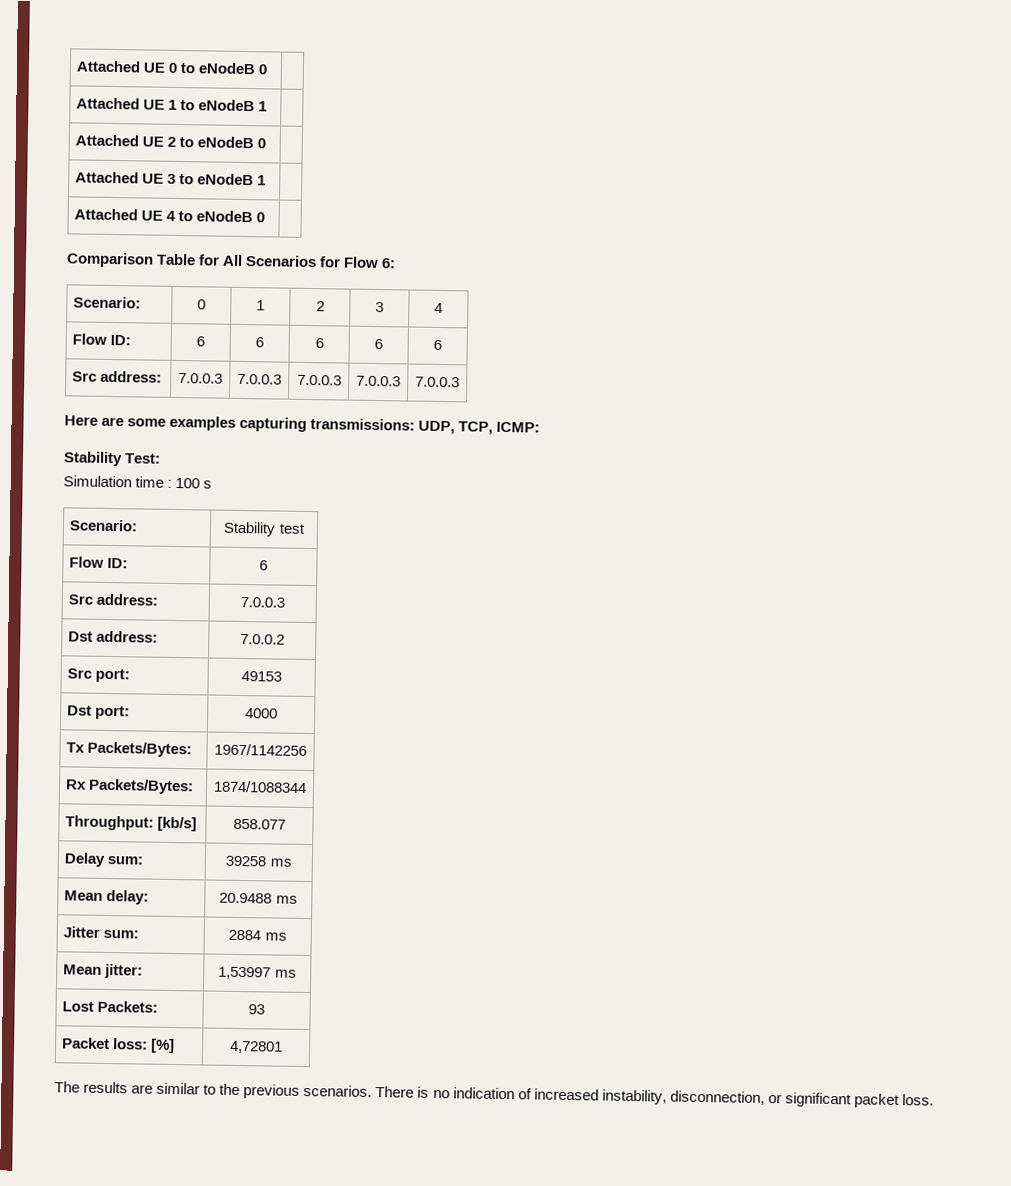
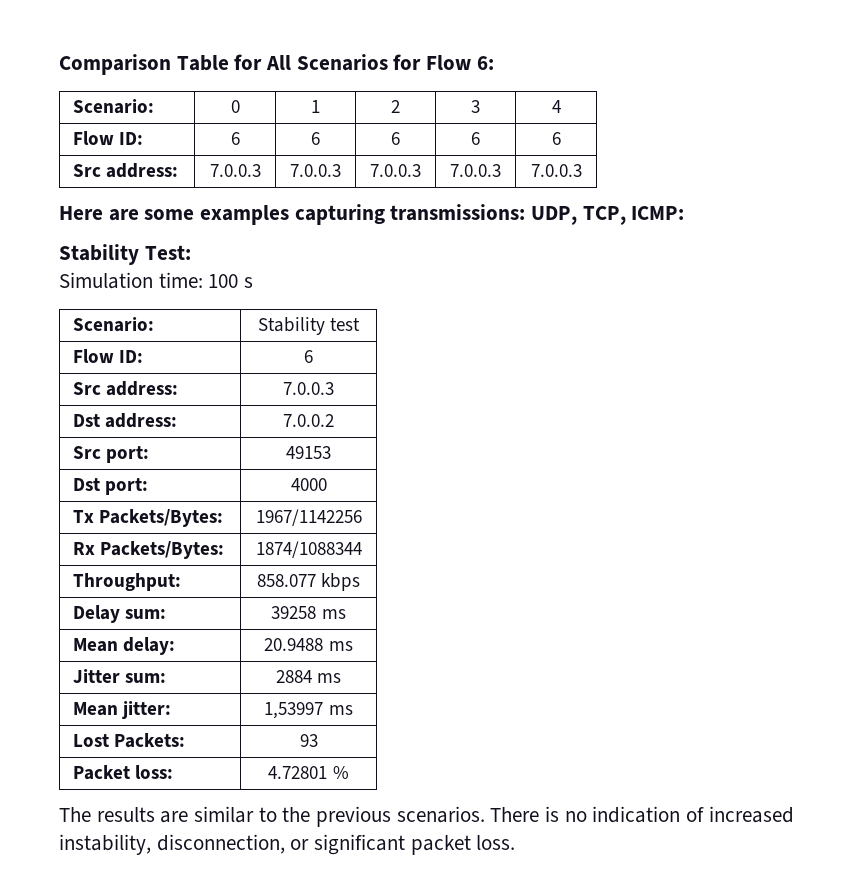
[76,60,268,75] [76,97,268,112] [75,134,267,149] [75,171,267,186] [74,208,266,223] Attached UE 0 to eNodeB 0 | // Attached UE 1 to eNodeB 1 | // Attached UE 2 to eNodeB 0 | // Attached UE 3 to eNodeB 1 | // Attached UE 4 to eNodeB 0 | // -> (59, 64) none
[135,476,173,488] time : -> [158,272,203,288] time:
[157,816,198,832] [kb/s] -> (182, 582) none
(286, 824) none -> [321,573,361,591] kbps
[150,1038,176,1054] [229,1040,283,1054] [%] | 4,72801 -> [268,766,349,779] | 4.72801 %

